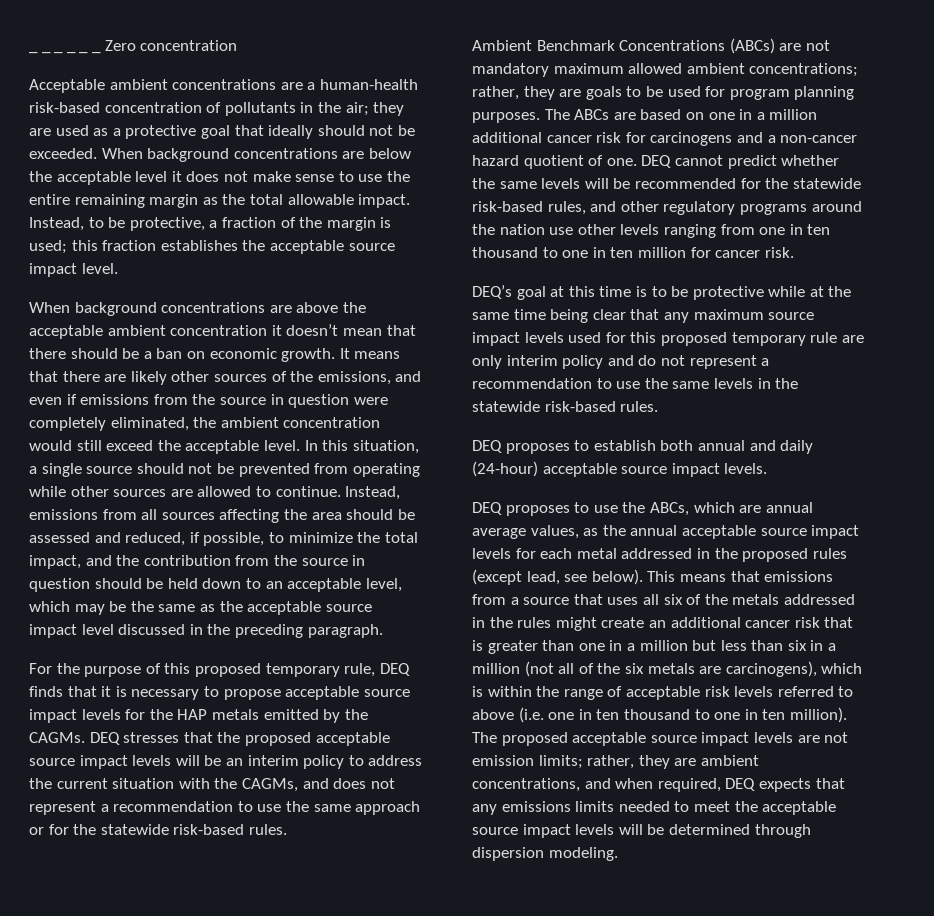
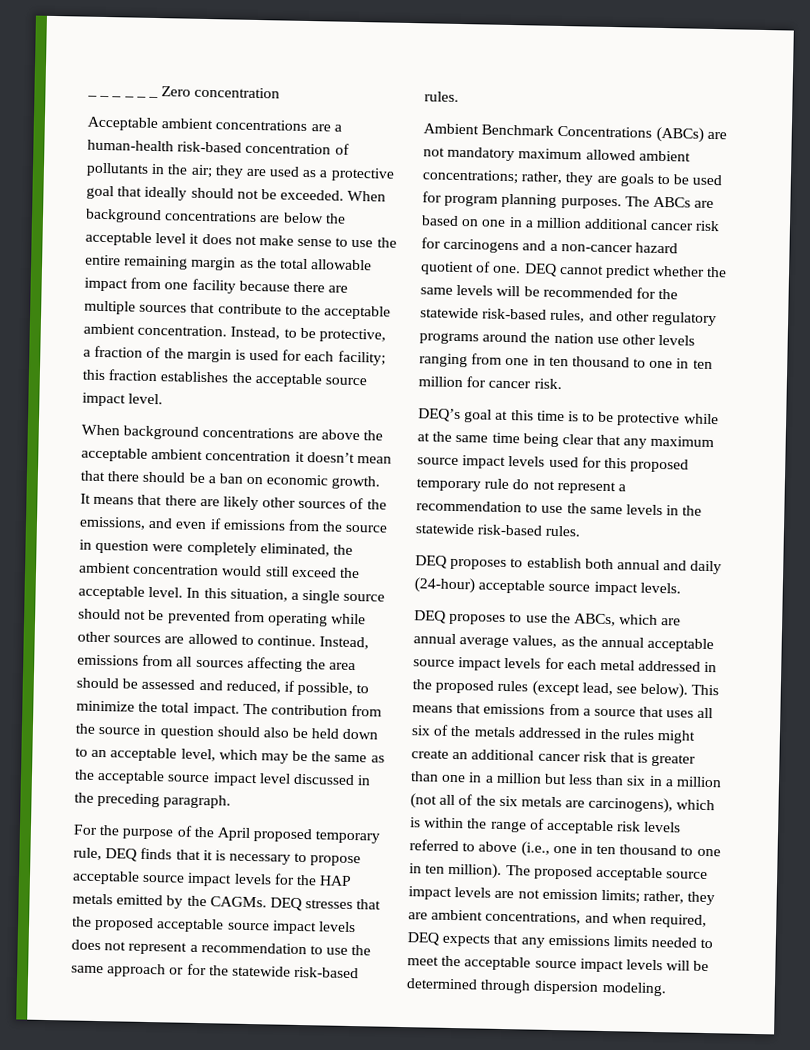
[358,194,411,208] impact. -> [84,277,349,294] [84,300,392,320] [83,323,228,337] impact from one facility because there are multiple sources that contribute to the acceptable ambient concentration.
[29,240,67,254] used; -> [249,349,386,366] used for each facility;
[29,555,140,569] impact, and the -> [192,702,268,717] impact. The
(142, 583) none -> [262,727,289,738] also
[164,663,191,674] this -> [193,826,250,841] the April
[175,755,423,769] [29,778,329,792] will be an interim policy to address the current situation with the CAGMs, and -> (356, 927) none
[841,335,864,343] [472,355,634,369] are only interim policy and -> (510, 484) none
[518,707,544,723] (i.e. -> [520,841,550,857] (i.e.,

